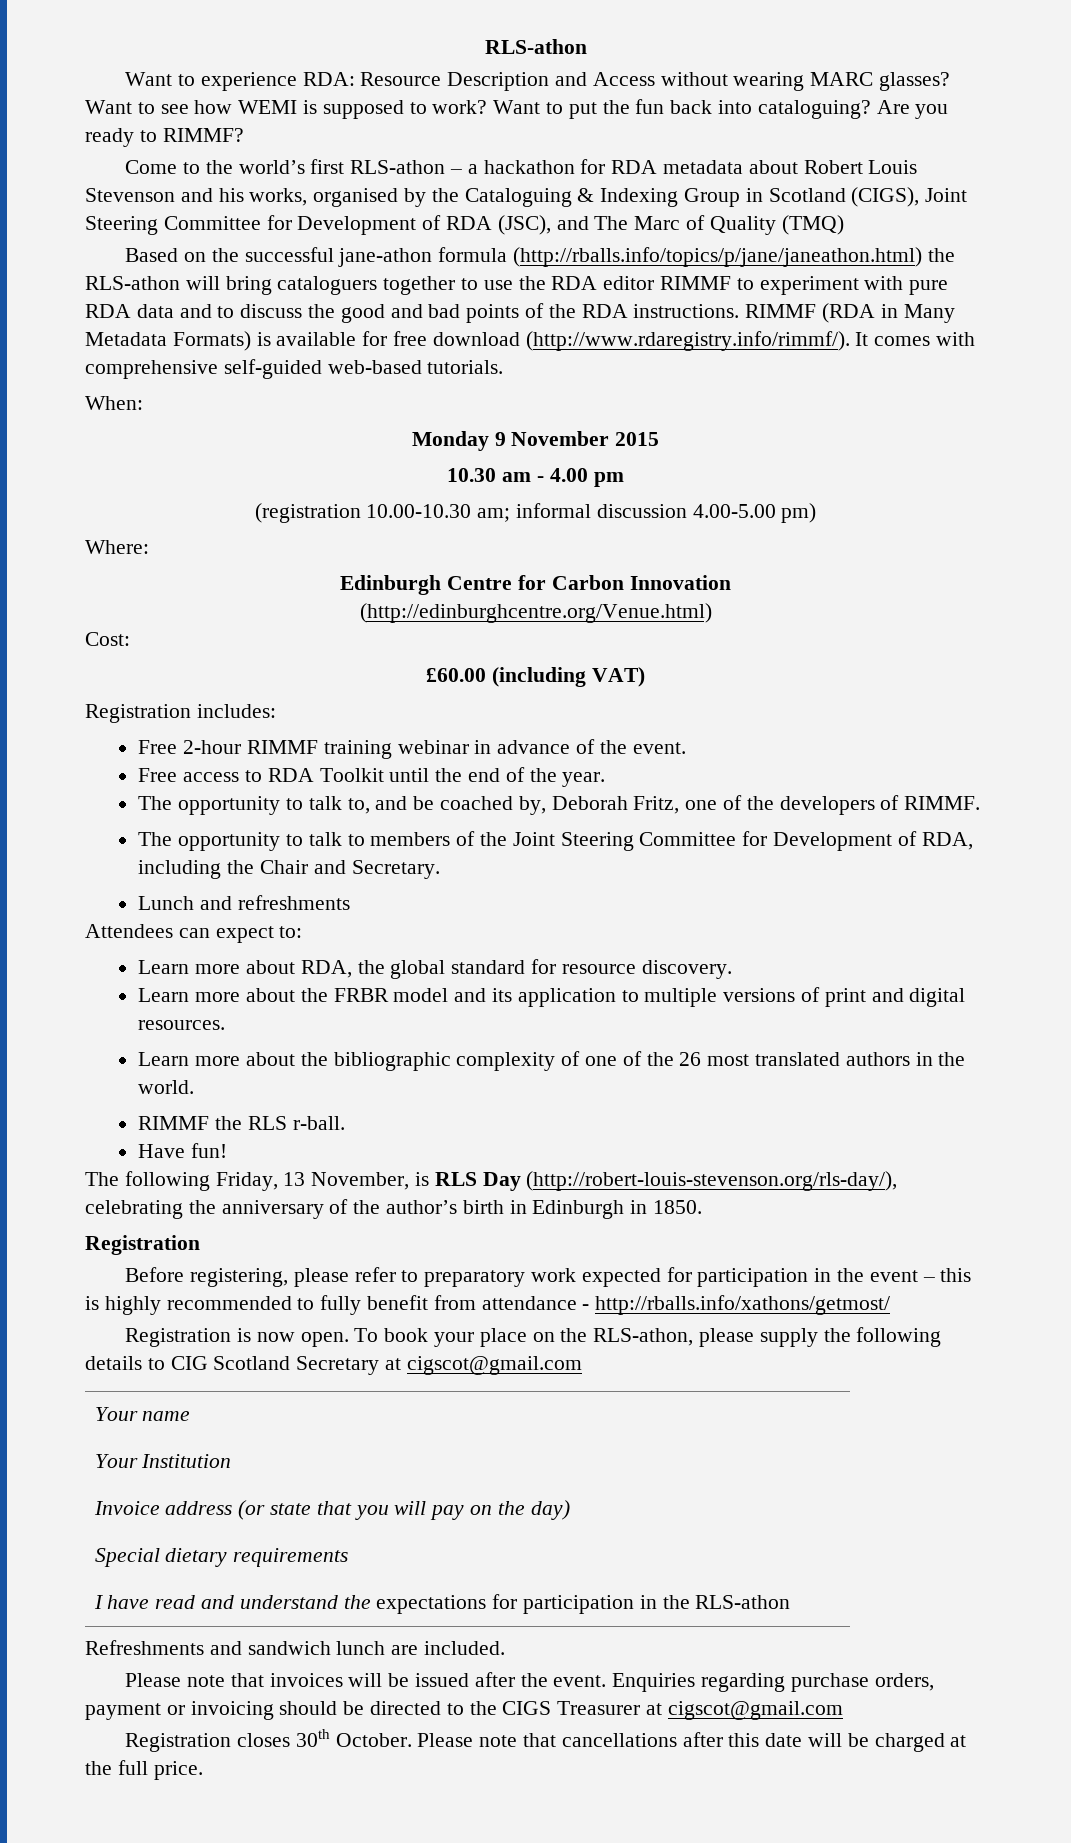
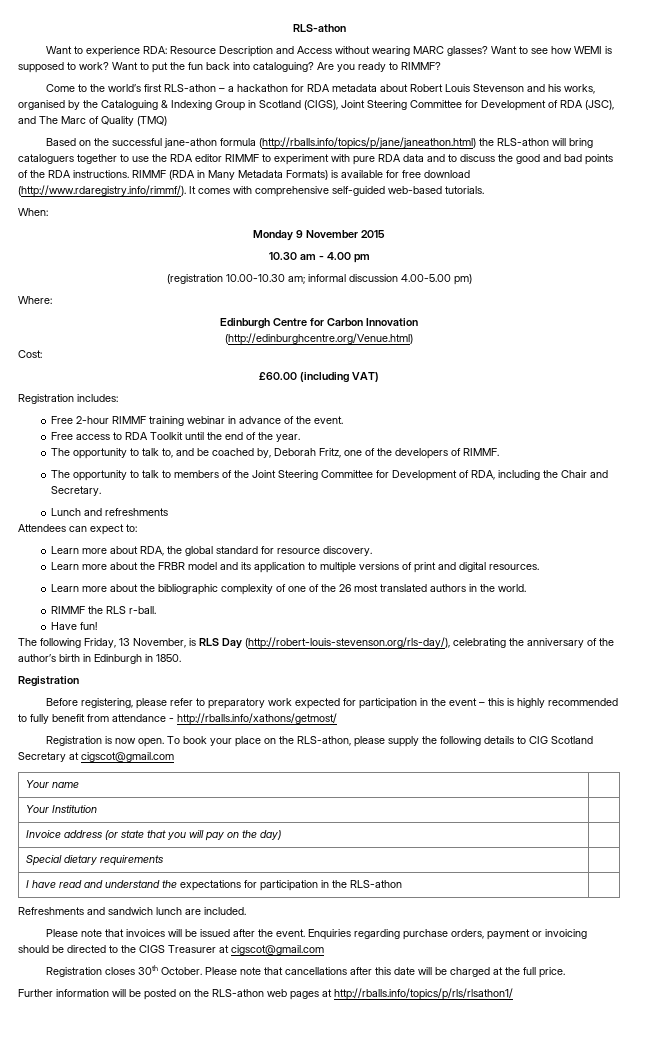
(203, 1770) none -> [18,988,513,1000] // Further information will be posted on the RLS-athon web pages at http://rballs.info/topics/p/rls/rlsathon1/

